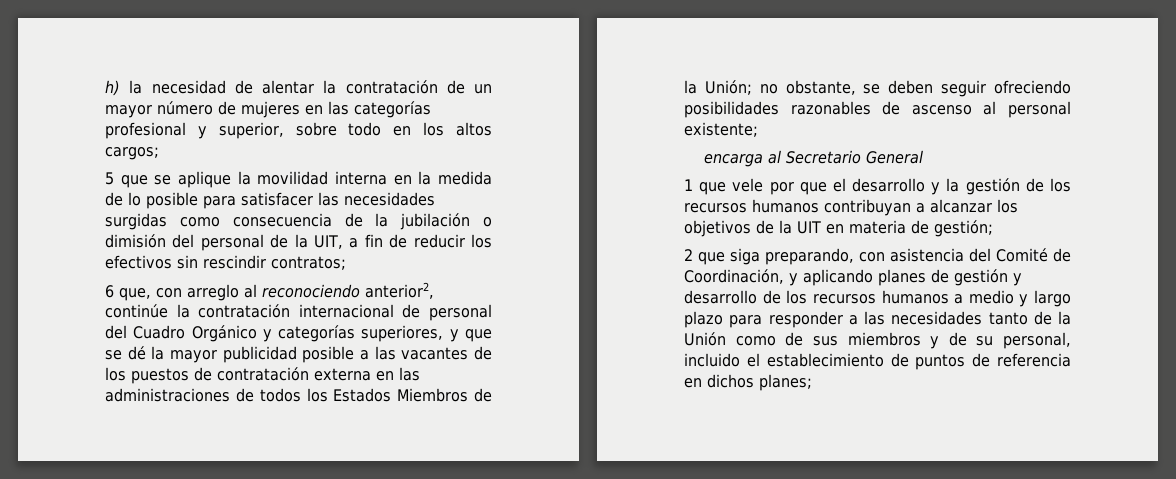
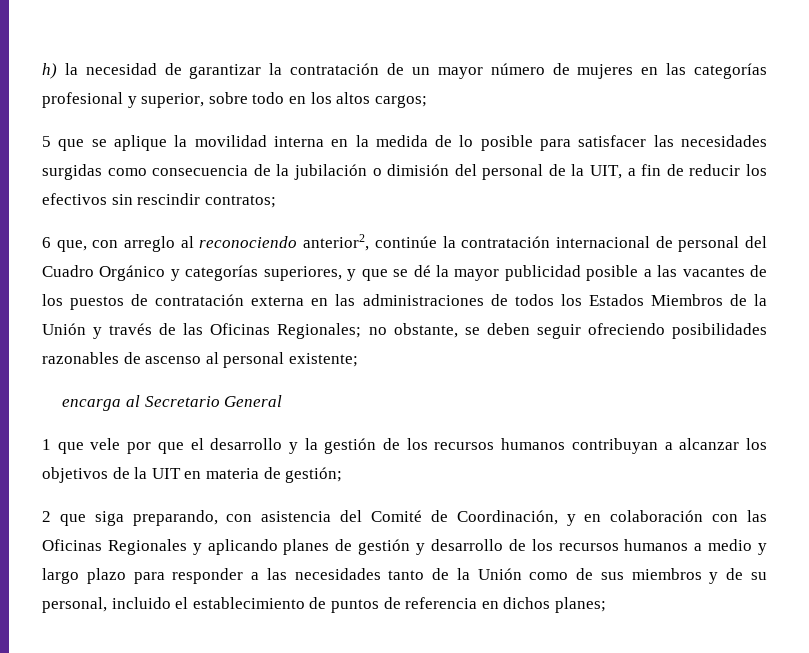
[262,80,314,94] alentar -> [189,64,262,79] garantizar
[704,80,752,95] Unión; -> [42,323,362,339] Unión y través de las Oficinas Regionales;
(798, 279) none -> [584,510,768,522] [42,539,202,555] en colaboración con las Oficinas Regionales y

